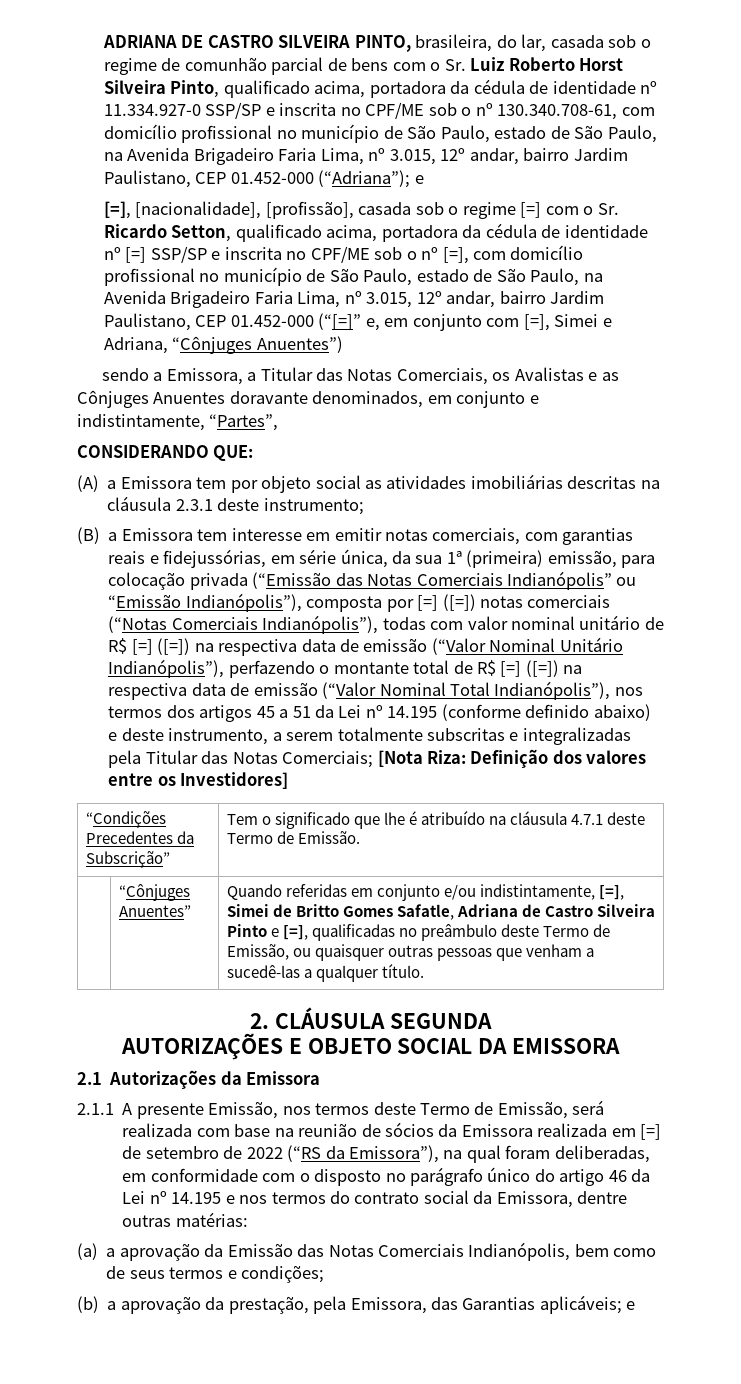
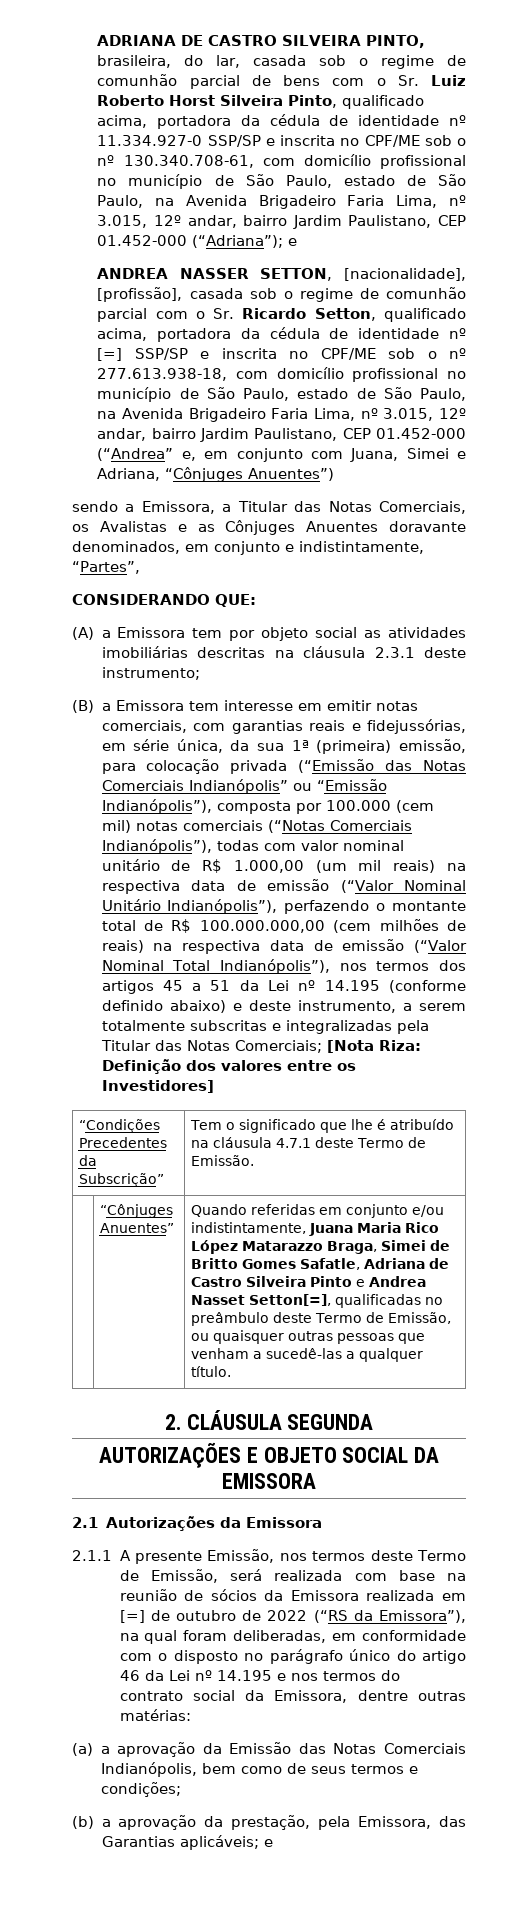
[104,201,132,219] [=], -> [97,268,333,281] ANDREA NASSER SETTON,
[520,202,542,218] [=] -> [359,287,466,299] [97,308,148,322] de comunhão parcial
[442,247,469,264] [=], -> [97,368,228,381] 277.613.938-18,
[318,313,362,330] (“[=]” -> [97,448,174,461] (“Andrea”
[523,314,550,331] [=], -> [350,448,399,462] Juana,
[417,594,476,611] [=] ([=]) -> [325,800,434,813] [101,820,131,833] 100.000 (cem mil)
[131,638,191,655] [=] ([=]) -> [233,860,436,873] 1.000,00 (um mil reais)
[500,660,559,677] [=] ([=]) -> [199,919,467,933] [101,940,144,953] 100.000.000,00 (cem milhões de reais)
[598,885,624,900] [=], -> [308,1222,439,1236] [190,1240,377,1254] Juana Maria Rico López Matarazzo Braga,
[282,925,308,940] [=], -> [368,1276,426,1287] [190,1294,331,1306] Andrea Nasset Setton[=],
[145,1146,219,1159] setembro -> [175,1610,236,1621] outubro

